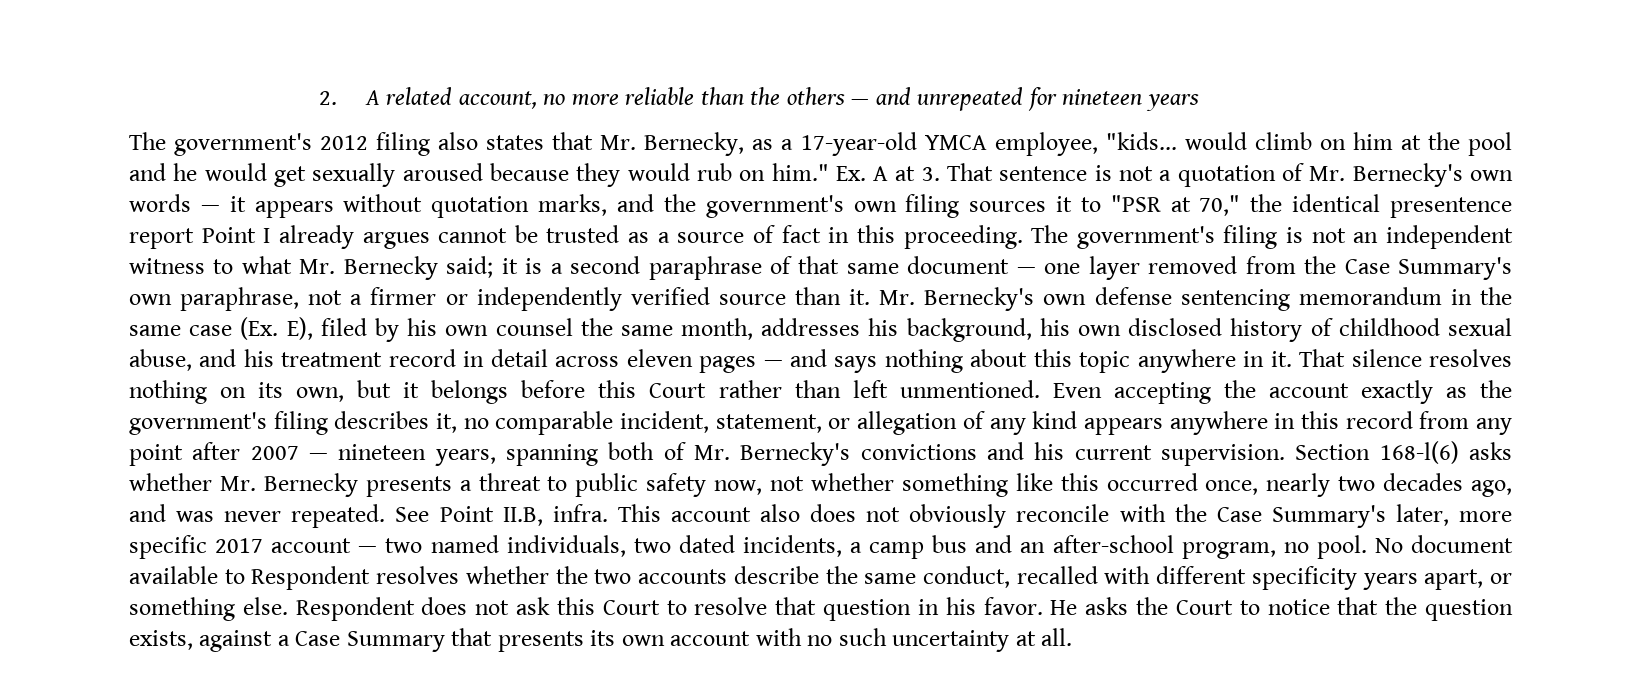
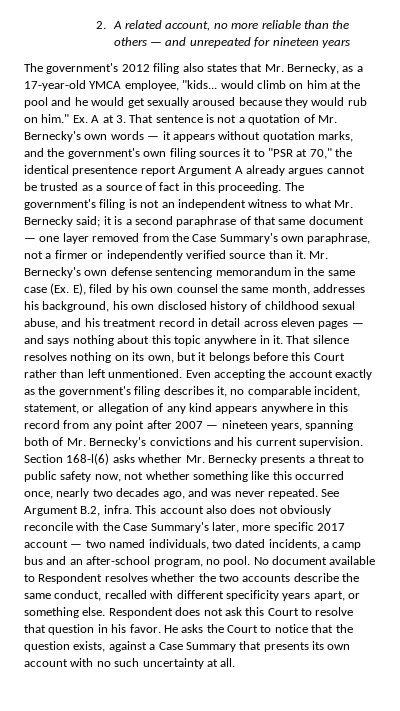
[201,227,271,243] Point I -> [178,166,243,176] Argument A
[439,506,543,526] Point II.B, -> [24,506,101,516] Argument B.2,

